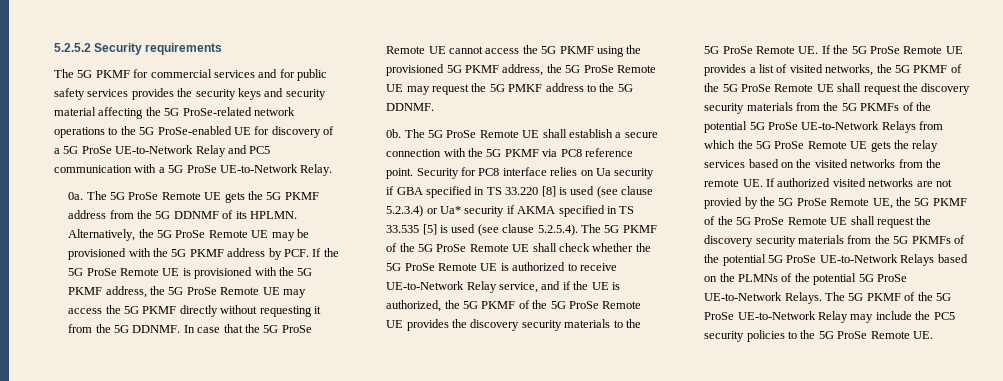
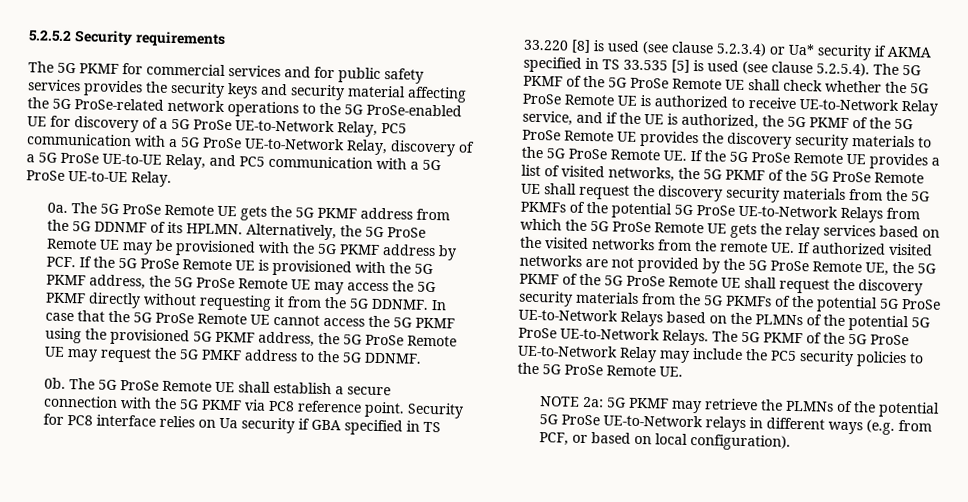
[195,145,226,157] Relay -> [337,121,407,137] [26,133,475,157] [26,152,206,170] Relay, PC5 communication with a 5G ProSe UE-to-Network Relay, discovery of a 5G ProSe UE-to-UE Relay,
[219,164,298,173] UE-to-Network -> [68,171,128,183] UE-to-UE
[704,197,743,209] provied -> [637,256,700,274] provided
(933, 335) none -> [539,396,940,418] [538,414,932,435] [538,432,791,451] // NOTE 2a: 5G PKMF may retrieve the PLMNs of the potential 5G ProSe UE-to-Network relays in different ways (e.g. from PCF, or based on local configuration).

